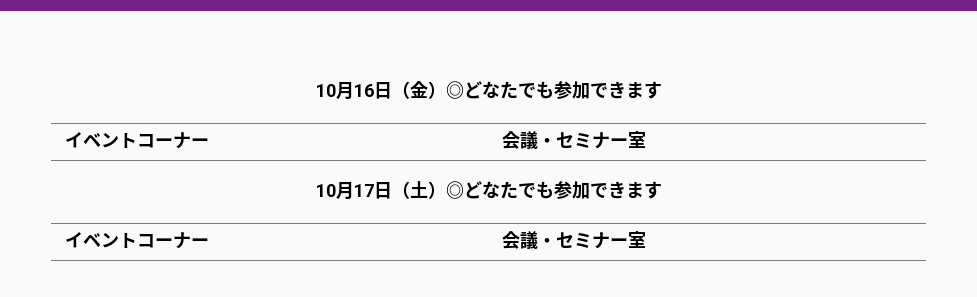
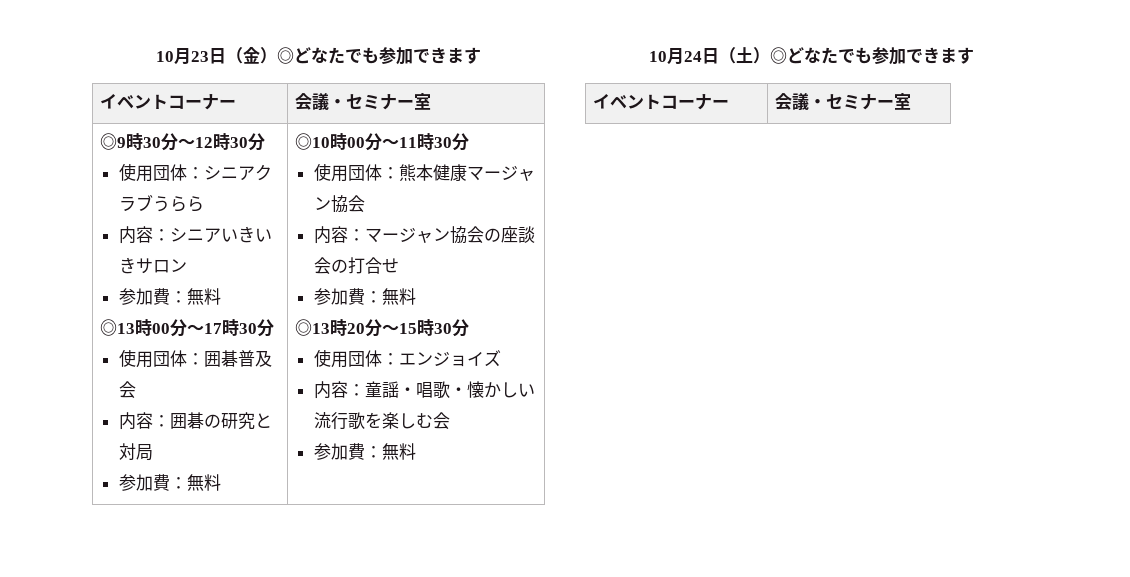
[315,82,374,100] 10月16 -> [156,48,209,65] 10月23
[315,182,374,200] // 10月17 -> [100,133,266,151] [118,163,272,182] [118,194,204,212] [118,226,272,244] [118,257,187,274] [118,288,221,305] [100,319,275,337] [118,349,272,368] [118,381,136,398] [118,412,272,430] [118,443,153,461] [118,474,221,491] [295,133,470,151] [313,163,535,182] [313,195,365,213] [313,226,535,244] [313,257,399,274] [313,288,416,305] [295,319,470,337] [313,349,501,368] [313,381,535,399] [313,412,450,430] [313,443,416,460] [649,48,702,65] // ◎9時30分～12時30分 // 使用団体：シニアクラブうらら // 内容：シニアいきいきサロン // 参加費：無料 // ◎13時00分～17時30分 // 使用団体：囲碁普及会 // 内容：囲碁の研究と対局 // 参加費：無料 | ◎10時00分～11時30分 // 使用団体：熊本健康マージャン協会 // 内容：マージャン協会の座談会の打合せ // 参加費：無料 // ◎13時20分～15時30分 // 使用団体：エンジョイズ // 内容：童謡・唱歌・懐かしい流行歌を楽しむ会 // 参加費：無料 // 10月24

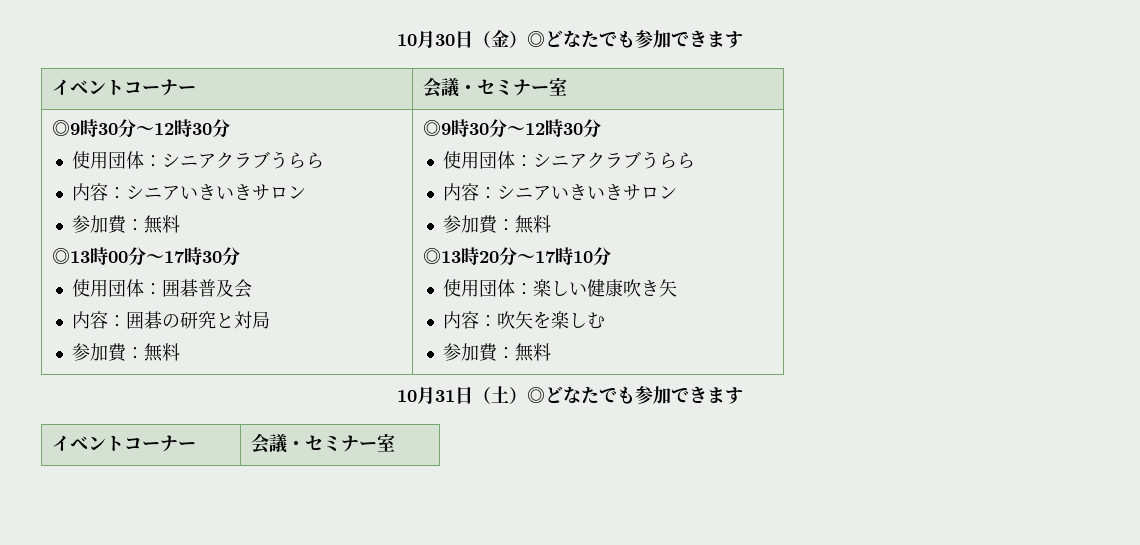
[156,48,209,65] 10月23 -> [397,30,455,49] 10月30
[295,133,470,151] [313,163,535,182] [313,195,365,213] [313,226,535,244] [313,257,399,274] ◎10時00分～11時30分 // 使用団体：熊本健康マージャン協会 // 内容：マージャン協会の座談会の打合せ -> [423,119,602,138] [443,151,696,169] [443,183,678,201] ◎9時30分～12時30分 // 使用団体：シニアクラブうらら // 内容：シニアいきいきサロン
[399,319,470,337] [313,349,501,368] [313,381,535,399] [313,412,365,430] 15時30分 // 使用団体：エンジョイズ // 内容：童謡・唱歌・懐かしい流行歌 -> [535,247,612,266] [443,279,678,297] [443,311,534,329] 17時10分 // 使用団体：楽しい健康吹き矢 // 内容：吹矢
[432,412,450,429] 会 -> (606, 320) none
[684,51,702,62] 24 -> [435,390,455,402] 31

